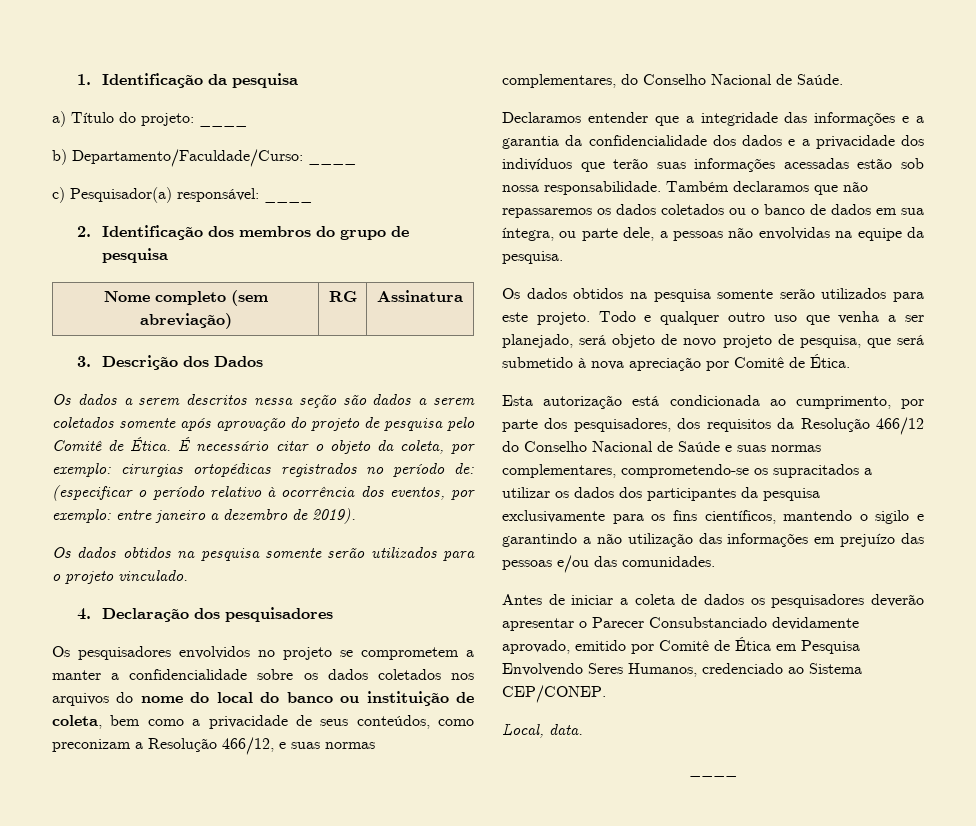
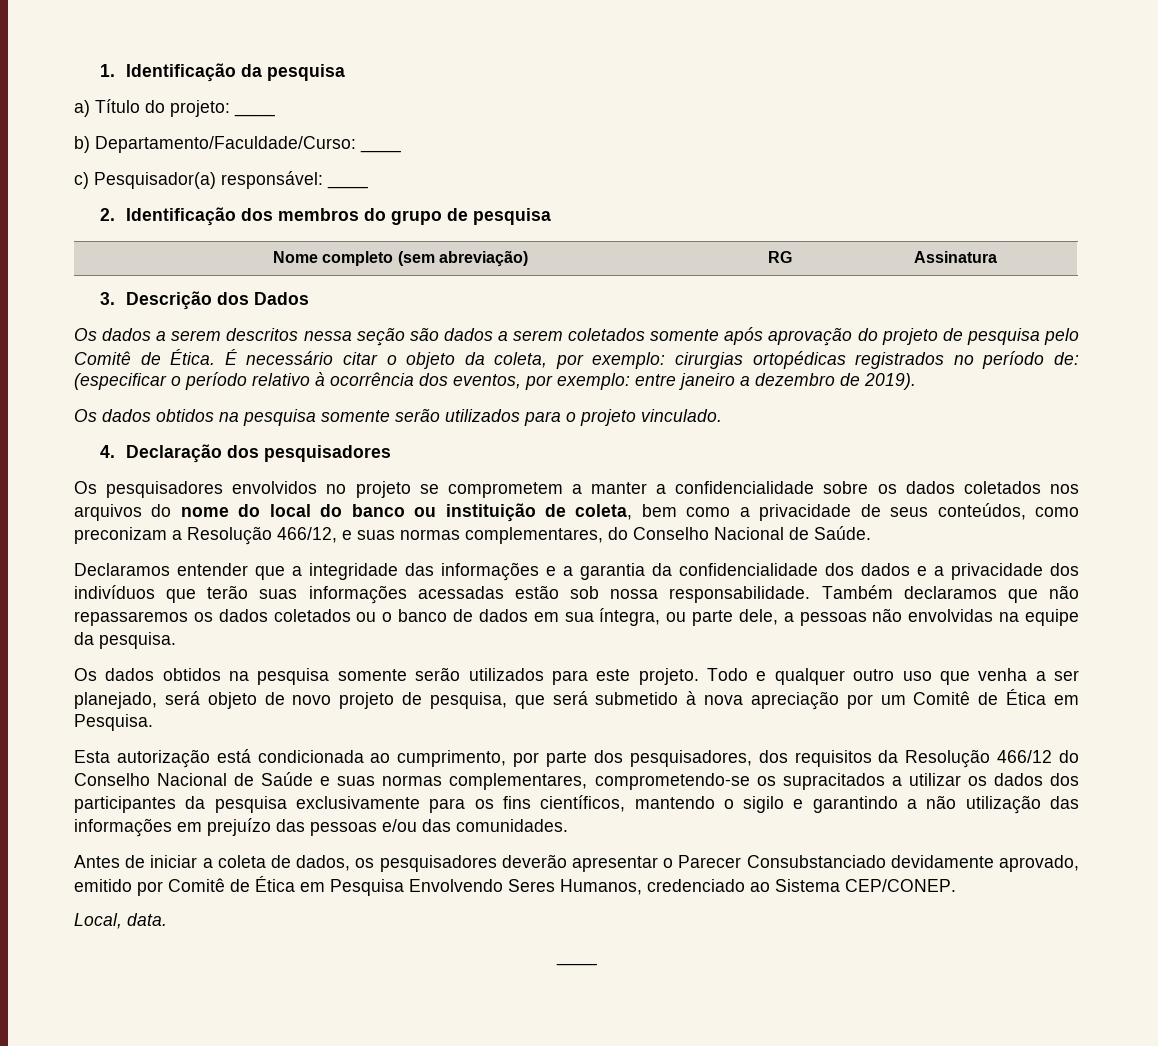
[734,354,850,368] Comitê de Ética. -> [880,689,1080,705] [74,714,153,731] um Comitê de Ética em Pesquisa.
[704,594,744,605] dados -> [296,855,351,871] dados,

